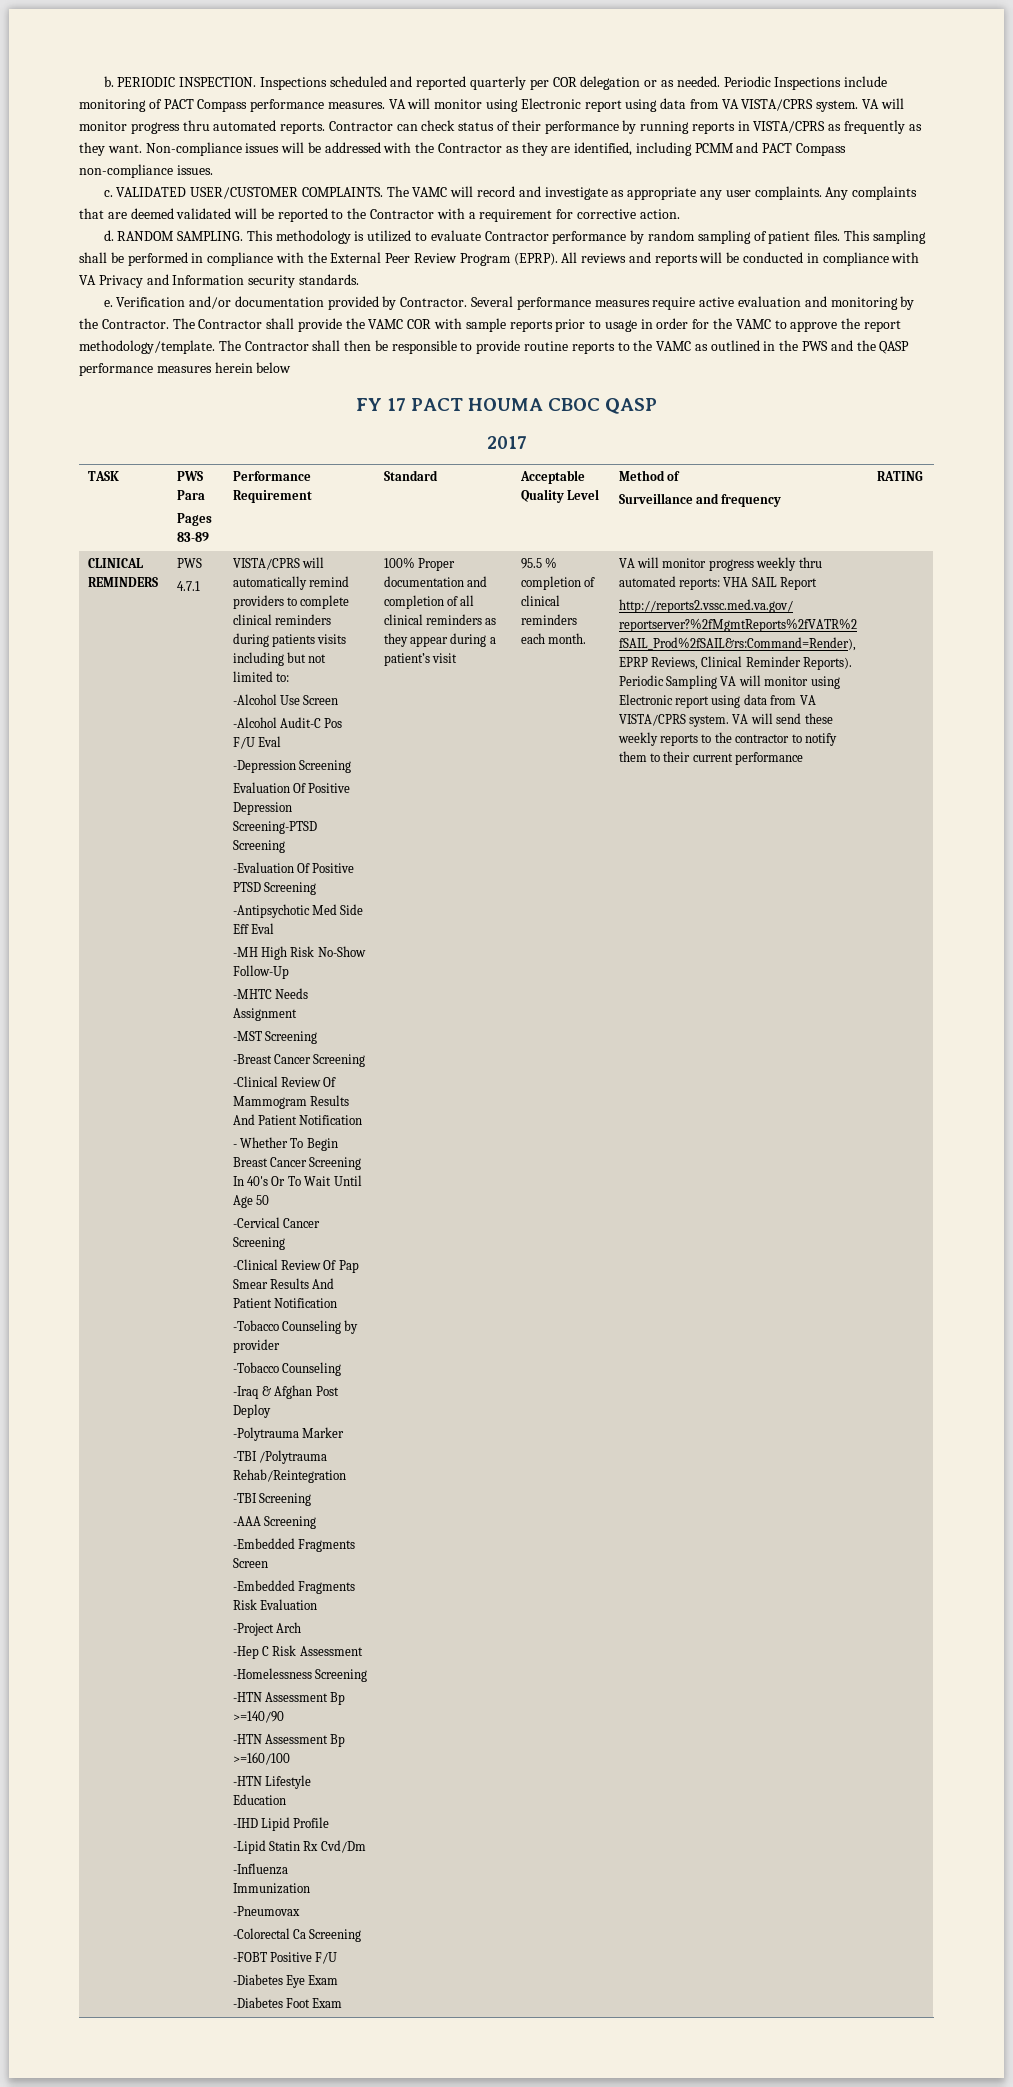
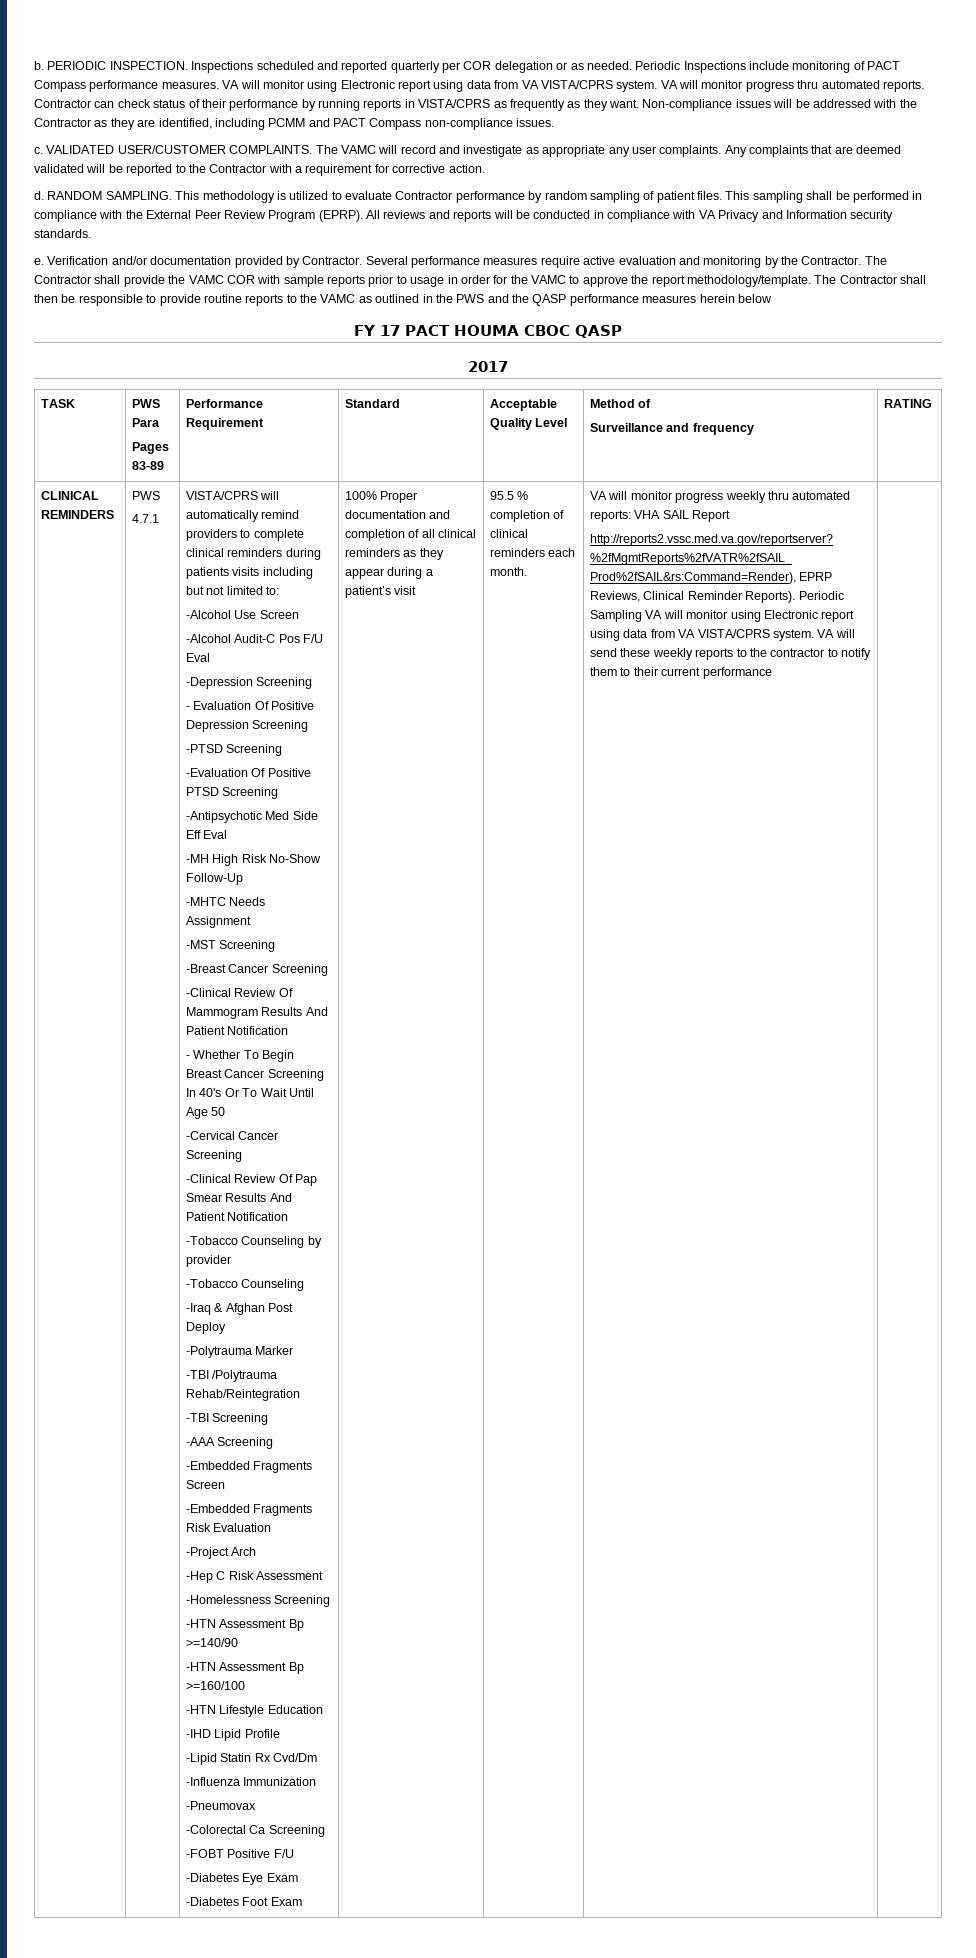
(352, 766) none -> [186,706,191,710] -
[232,821,317,834] Screening-PTSD -> [252,720,309,732] [186,744,224,753] Screening // -PTSD

